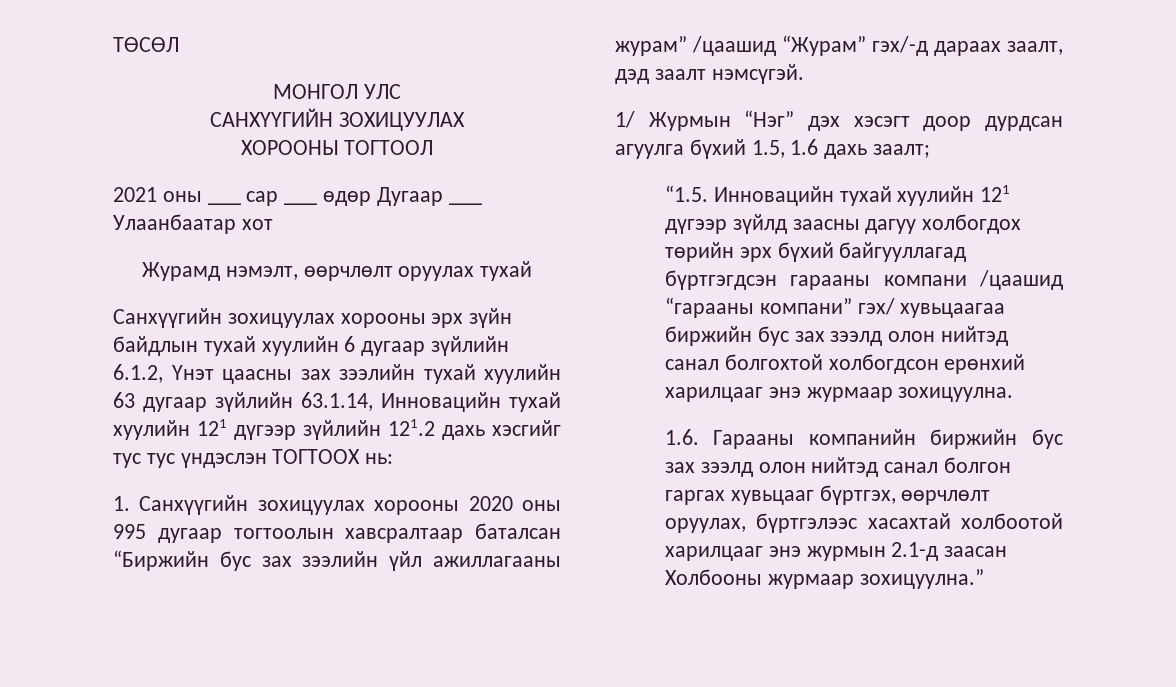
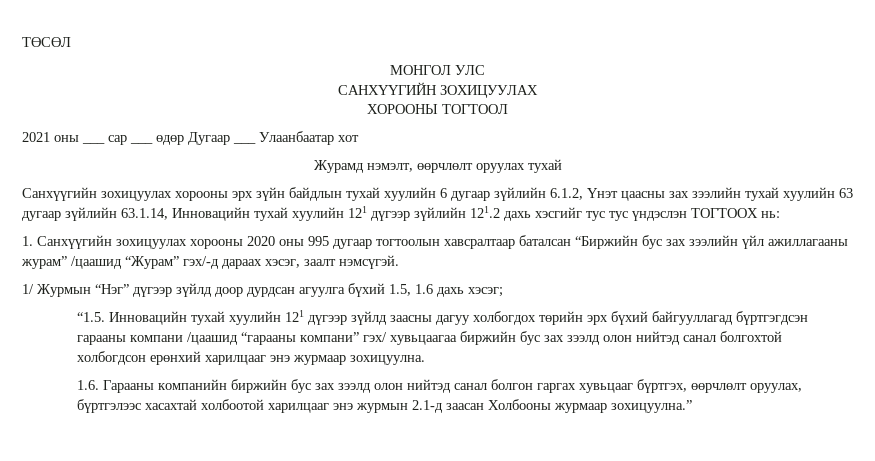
[1007,41,1063,55] [615,69,649,84] заалт, дэд -> [265,259,300,268] хэсэг,
[808,116,910,131] дэх хэсэгт -> [133,283,212,297] дүгээр зүйлд
[873,144,931,158] заалт; -> [468,287,503,297] хэсэг;

